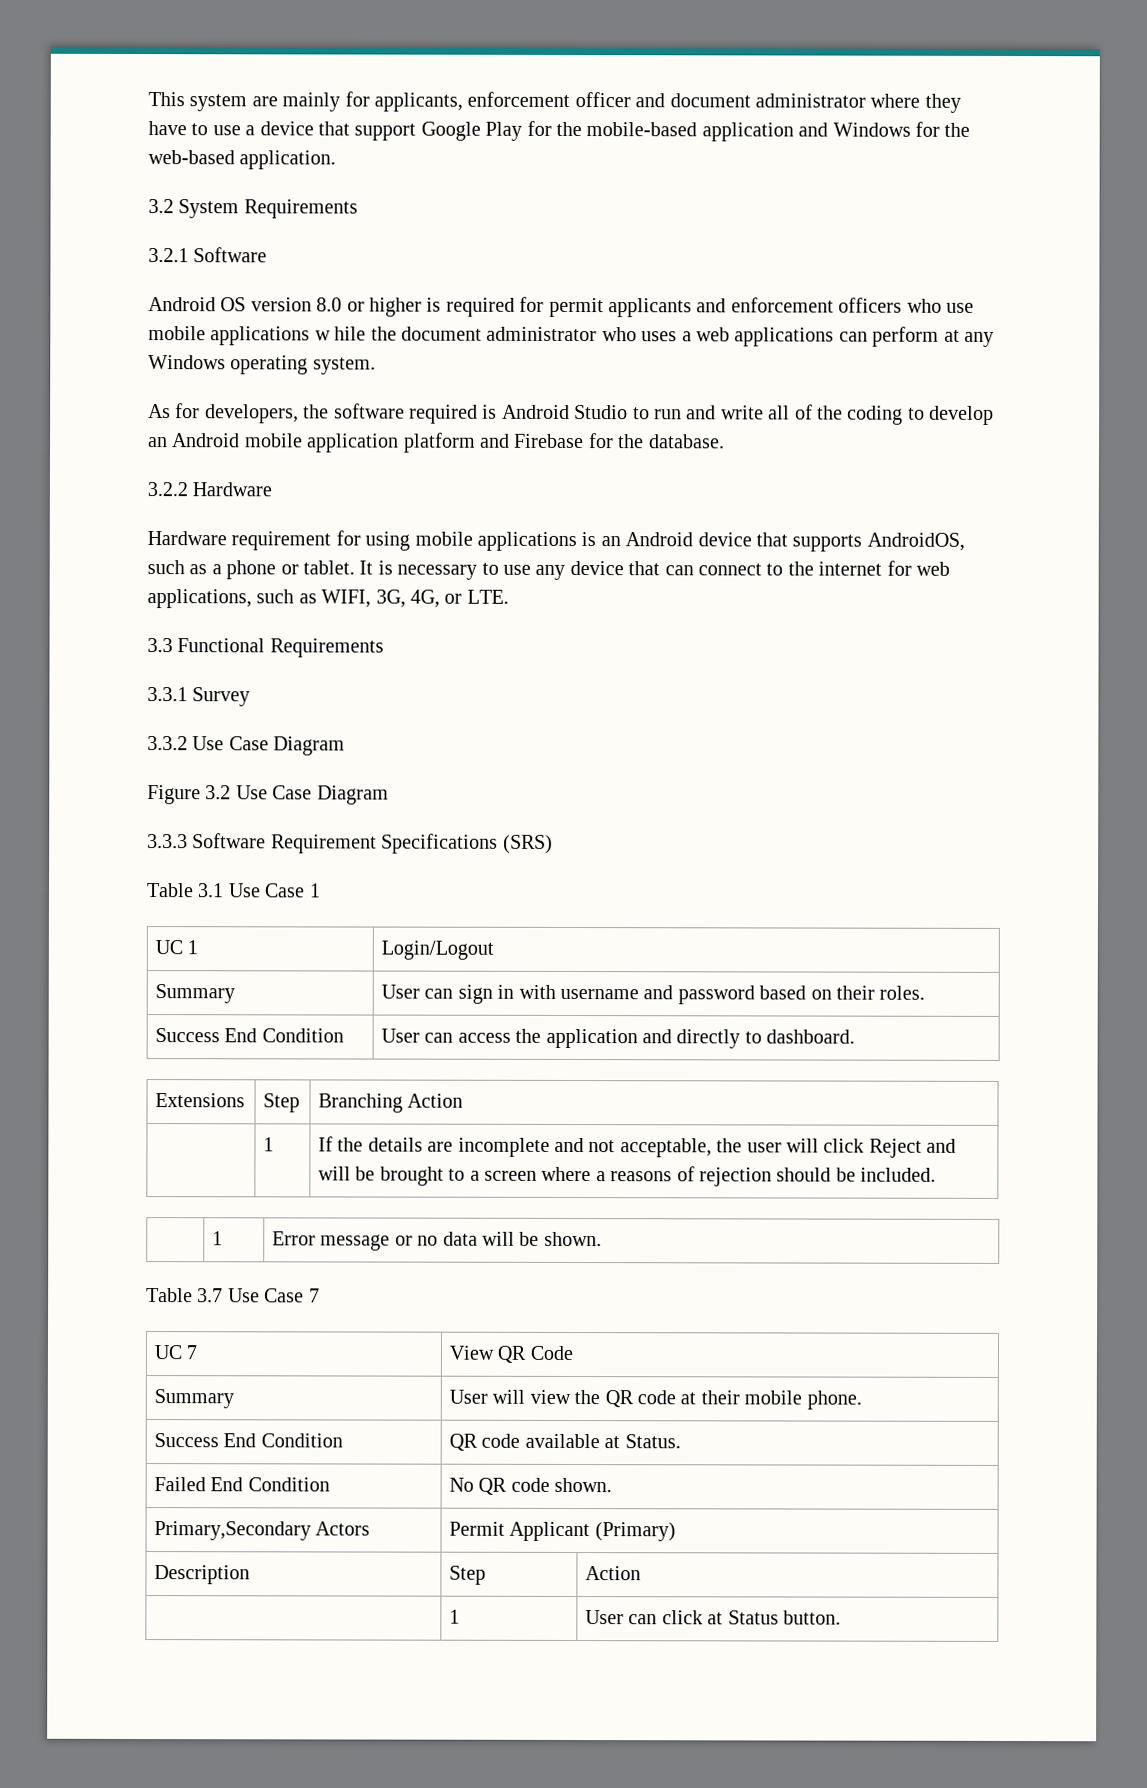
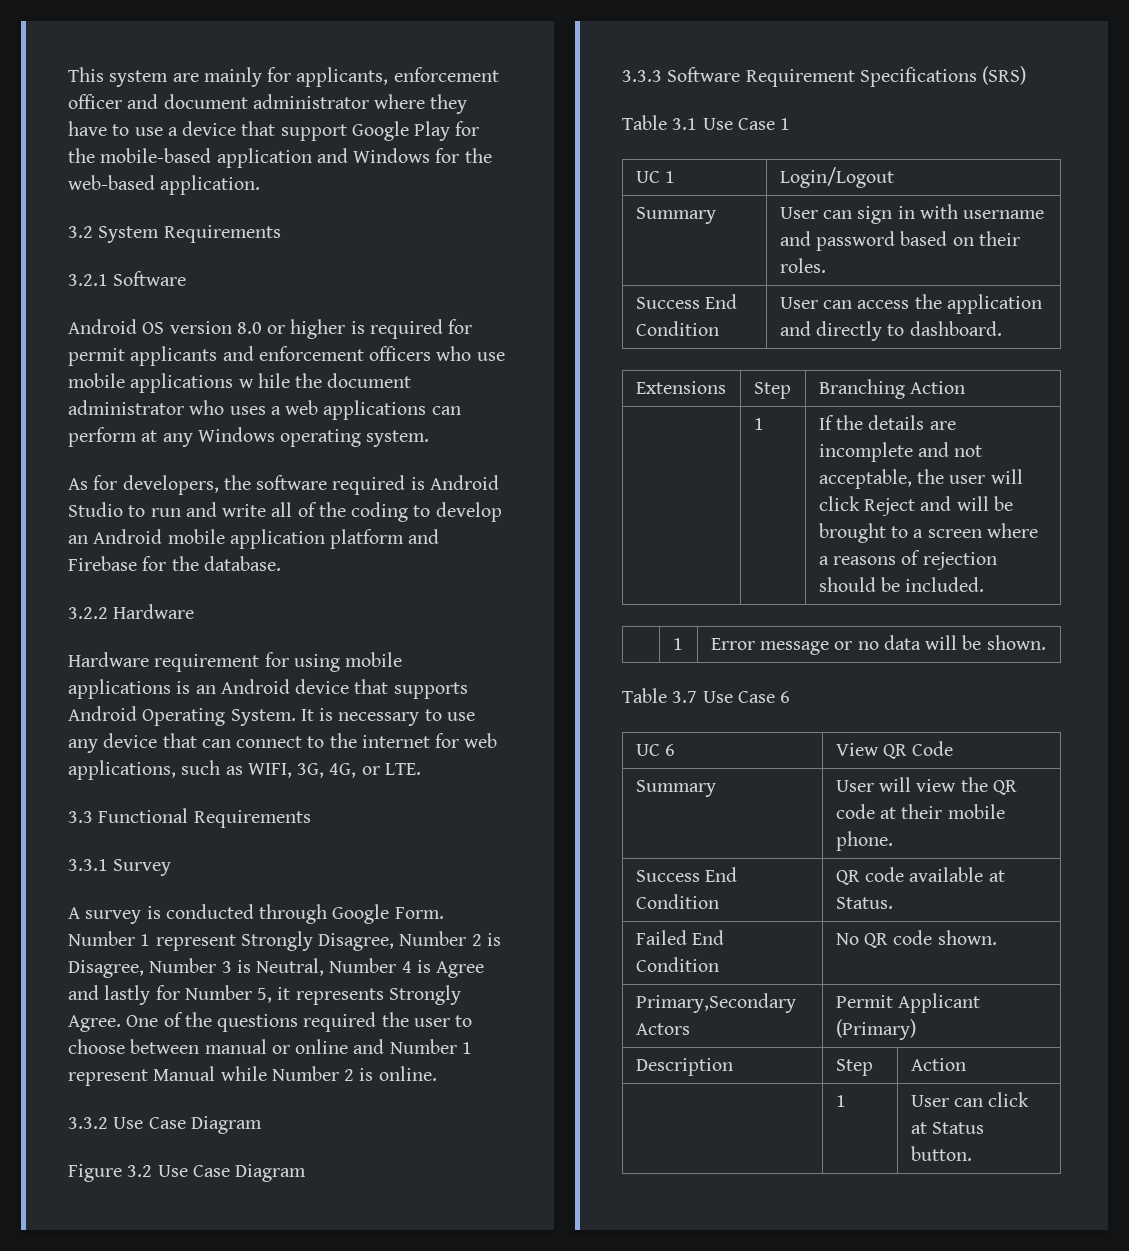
[866,532,965,551] [147,560,355,580] AndroidOS, such as a phone or tablet. -> [68,706,296,726] Android Operating System.
(251, 697) none -> [68,904,444,924] [68,931,501,951] [68,958,485,978] [68,985,461,1005] [68,1012,473,1032] [68,1039,472,1054] [68,1066,437,1086] // A survey is conducted through Google Form. Number 1 represent Strongly Disagree, Number 2 is Disagree, Number 3 is Neutral, Number 4 is Agree and lastly for Number 5, it represents Strongly Agree. One of the questions required the user to choose between manual or online and Number 1 represent Manual while Number 2 is online.
[308,1288,320,1303] [154,1345,198,1360] 7 // UC 7 -> [780,691,791,703] [635,744,676,756] 6 // UC 6

